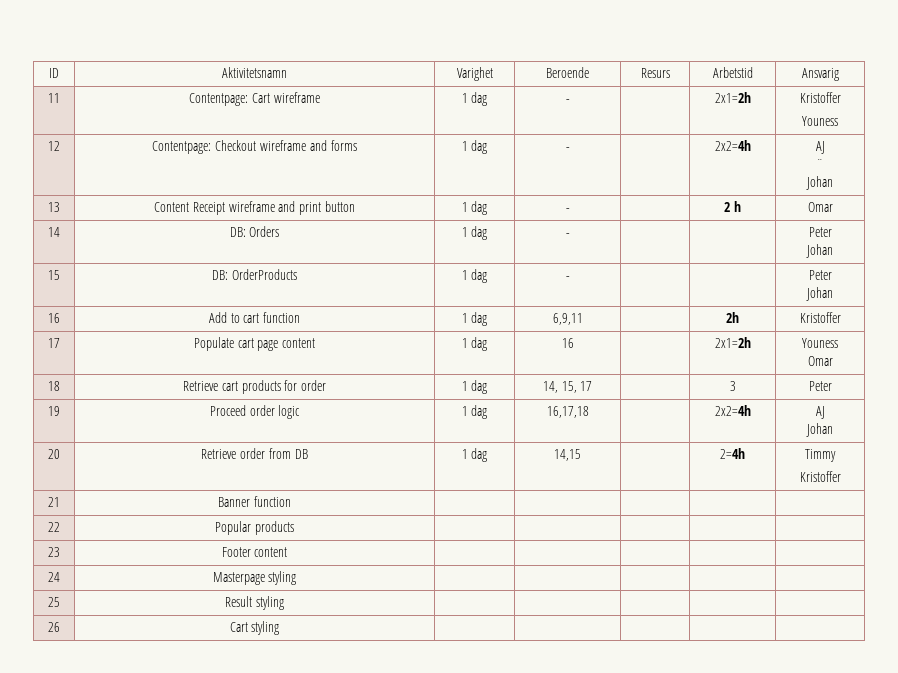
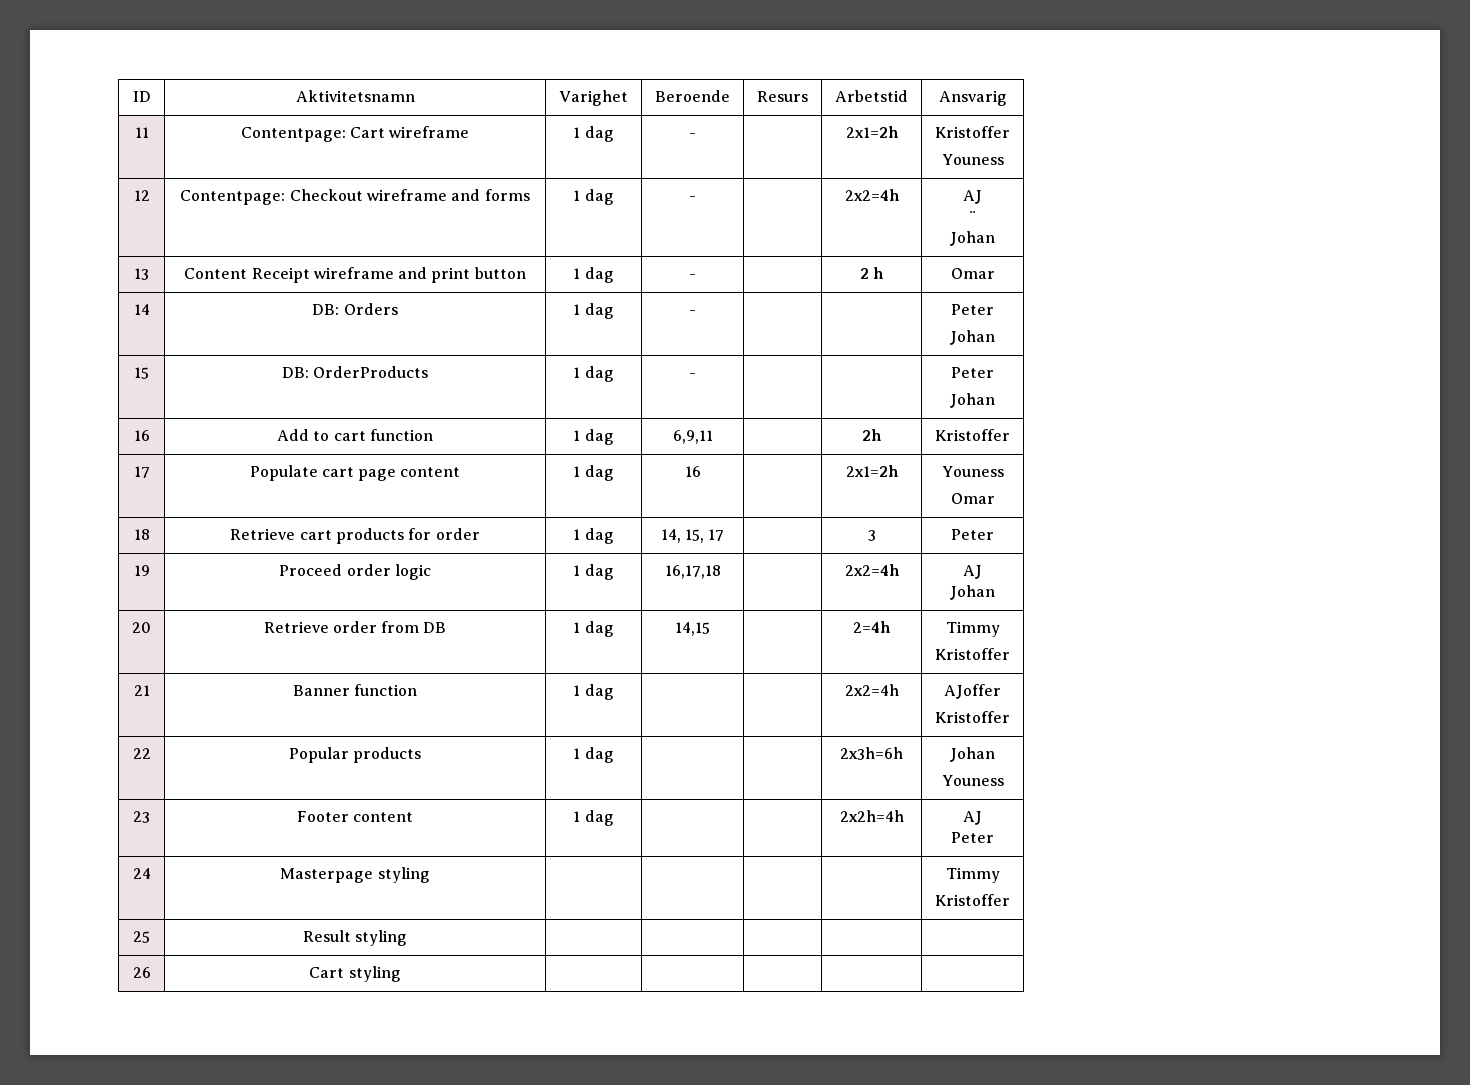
[48,522,60,532] [215,521,294,535] [48,547,60,557] [221,547,288,557] | | | | // 22 | Popular products | | | | | // 23 | Footer content | | | | | -> [573,684,614,700] [844,684,899,696] [944,684,1001,699] [935,711,1010,723] [132,748,151,759] [288,747,422,763] [573,747,614,763] [840,747,903,760] [950,747,995,762] [941,775,1004,786] [133,811,150,823] [296,811,414,822] [573,810,614,826] [839,810,904,822] [963,811,982,825] [951,832,994,843] 1 dag | | | 2x2=4h | AJoffer // Kristoffer // 22 | Popular products | 1 dag | | | 2x3h=6h | Johan // Youness // 23 | Footer content | 1 dag | | | 2x2h=4h | AJ // Peter
(297, 578) none -> [945,867,1000,883] [935,894,1010,906] Timmy // Kristoffer

